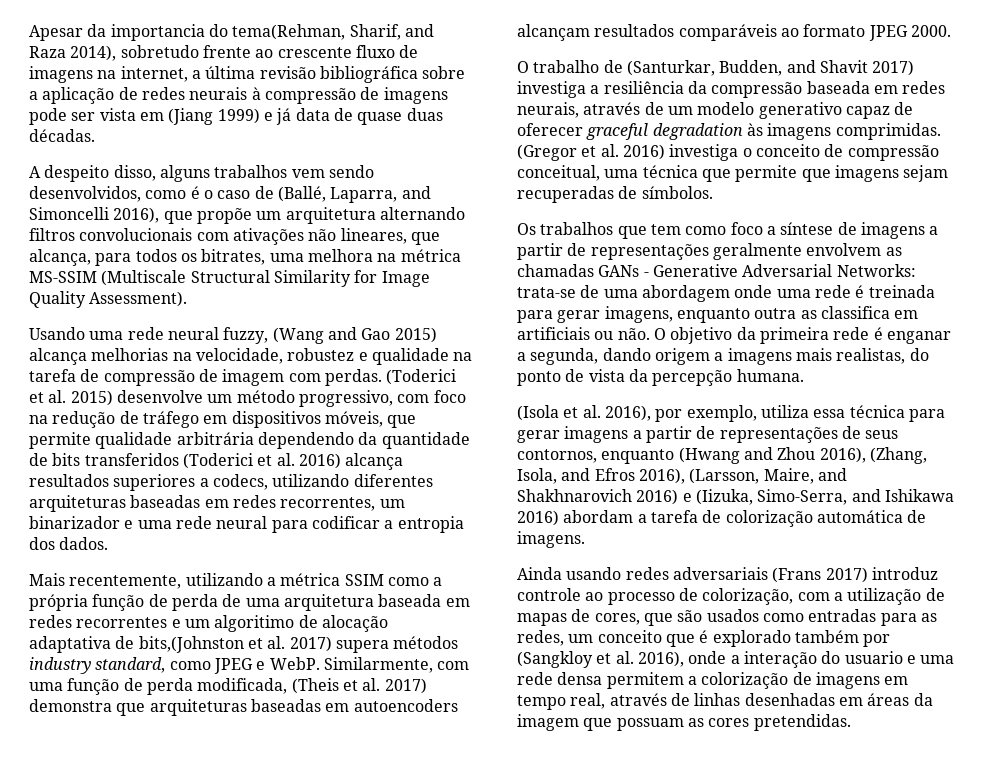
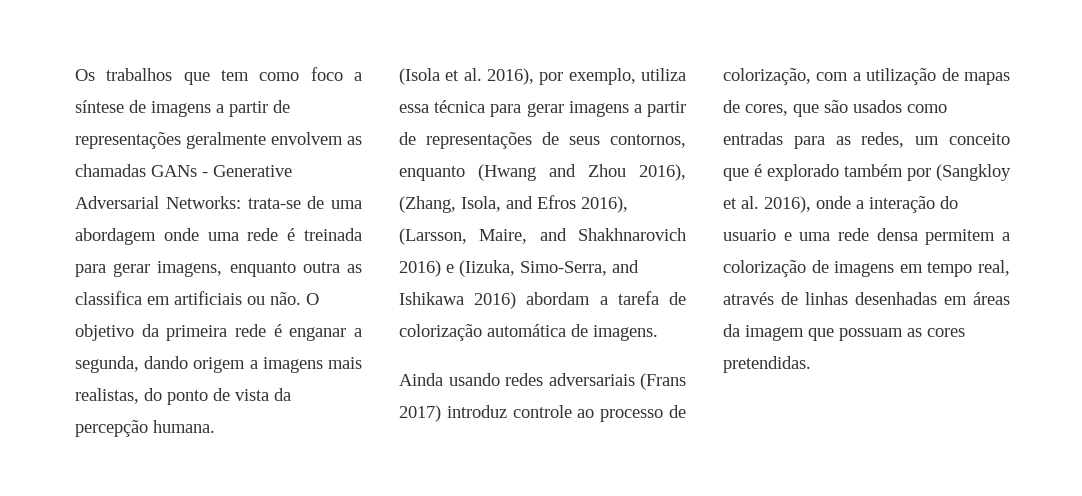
[29,24,434,41] [29,45,419,61] [29,66,466,83] [29,87,448,104] [29,108,443,125] [29,129,95,142] [29,165,374,182] [29,186,431,203] [29,207,465,224] [29,228,440,245] [29,249,461,266] [29,270,430,287] [29,291,188,308] [29,327,437,344] [29,348,473,365] [29,369,457,386] [29,390,466,407] [29,411,417,428] [29,432,470,449] [29,453,404,470] [29,474,433,491] [29,495,405,512] [29,516,464,533] [29,537,109,550] [29,573,443,589] [29,594,470,611] [29,615,388,632] [29,636,459,653] [29,657,470,674] [29,678,427,695] [29,699,458,716] [517,24,951,41] [517,60,915,76] [517,81,946,98] [517,102,914,119] [517,123,941,140] [517,144,939,161] [517,165,949,182] [517,186,713,203] Apesar da importancia do tema(Rehman, Sharif, and Raza 2014), sobretudo frente ao crescente fluxo de imagens na internet, a última revisão bibliográfica sobre a aplicação de redes neurais à compressão de imagens pode ser vista em (Jiang 1999) e já data de quase duas décadas. // A despeito disso, alguns trabalhos vem sendo desenvolvidos, como é o caso de (Ballé, Laparra, and Simoncelli 2016), que propõe um arquitetura alternando filtros convolucionais com ativações não lineares, que alcança, para todos os bitrates, uma melhora na métrica MS-SSIM (Multiscale Structural Similarity for Image Quality Assessment). // Usando uma rede neural fuzzy, (Wang and Gao 2015) alcança melhorias na velocidade, robustez e qualidade na tarefa de compressão de imagem com perdas. (Toderici et al. 2015) desenvolve um método progressivo, com foco na redução de tráfego em dispositivos móveis, que permite qualidade arbitrária dependendo da quantidade de bits transferidos (Toderici et al. 2016) alcança resultados superiores a codecs, utilizando diferentes arquiteturas baseadas em redes recorrentes, um binarizador e uma rede neural para codificar a entropia dos dados. // Mais recentemente, utilizando a métrica SSIM como a própria função de perda de uma arquitetura baseada em redes recorrentes e um algoritimo de alocação adaptativa de bits,(Johnston et al. 2017) supera métodos industry standard, como JPEG e WebP. Similarmente, com uma função de perda modificada, (Theis et al. 2017) demonstra que arquiteturas baseadas em autoencoders alcançam resultados comparáveis ao formato JPEG 2000. // O trabalho de (Santurkar, Budden, and Shavit 2017) investiga a resiliência da compressão baseada em redes neurais, através de um modelo generativo capaz de oferecer graceful degradation às imagens comprimidas. (Gregor et al. 2016) investiga o conceito de compressão conceitual, uma técnica que permite que imagens sejam recuperadas de símbolos. // -> (75, 75) none

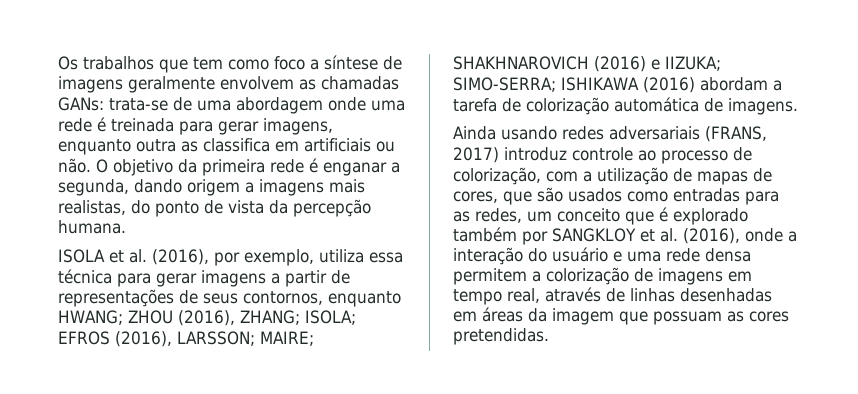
[216,100,290,117] [75,132,362,149] [75,164,292,177] [75,196,241,209] a partir de representações geralmente envolvem as chamadas GANs - Generative Adversarial Networks: -> [128,76,399,93] [58,97,104,111] geralmente envolvem as chamadas GANs:
[399,68,534,85] (Isola et al. 2016), -> [58,249,209,265] ISOLA et al. (2016),
[478,164,686,181] [399,195,628,213] [399,228,686,245] [399,260,639,277] [399,292,517,309] (Hwang and Zhou 2016), (Zhang, Isola, and Efros 2016), (Larsson, Maire, and Shakhnarovich 2016) e (Iizuka, Simo-Serra, and Ishikawa 2016) -> [58,310,356,326] [58,331,314,347] [453,56,721,72] [453,77,695,93] HWANG; ZHOU (2016), ZHANG; ISOLA; EFROS (2016), LARSSON; MAIRE; SHAKHNAROVICH (2016) e IIZUKA; SIMO-SERRA; ISHIKAWA (2016)
[640,373,686,390] (Frans -> [705,126,767,142] (FRANS,
[936,164,1011,181] [723,196,811,213] (Sangkloy et al. 2016), -> [552,228,740,244] SANGKLOY et al. (2016),
[723,229,776,241] usuario -> [552,247,608,262] usuário

